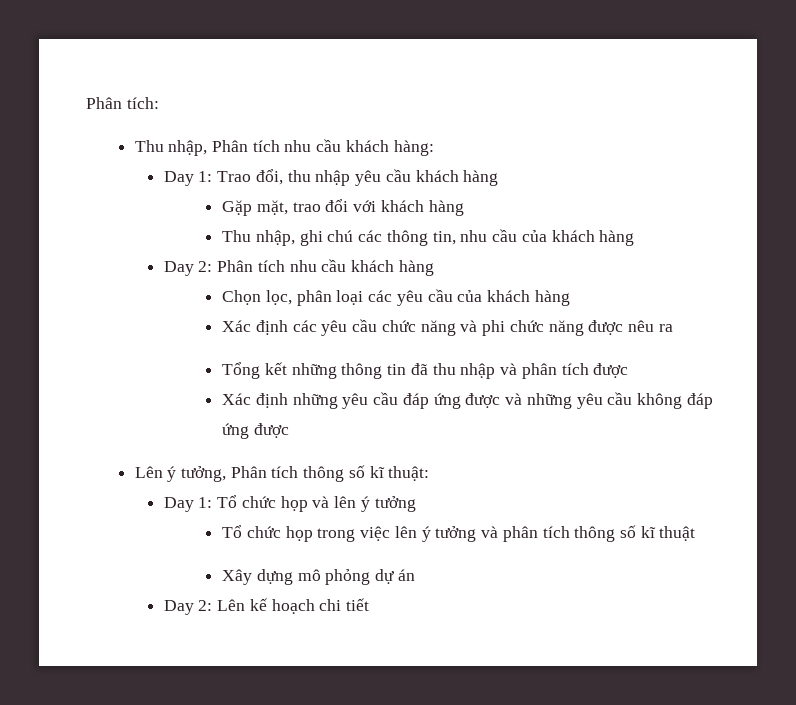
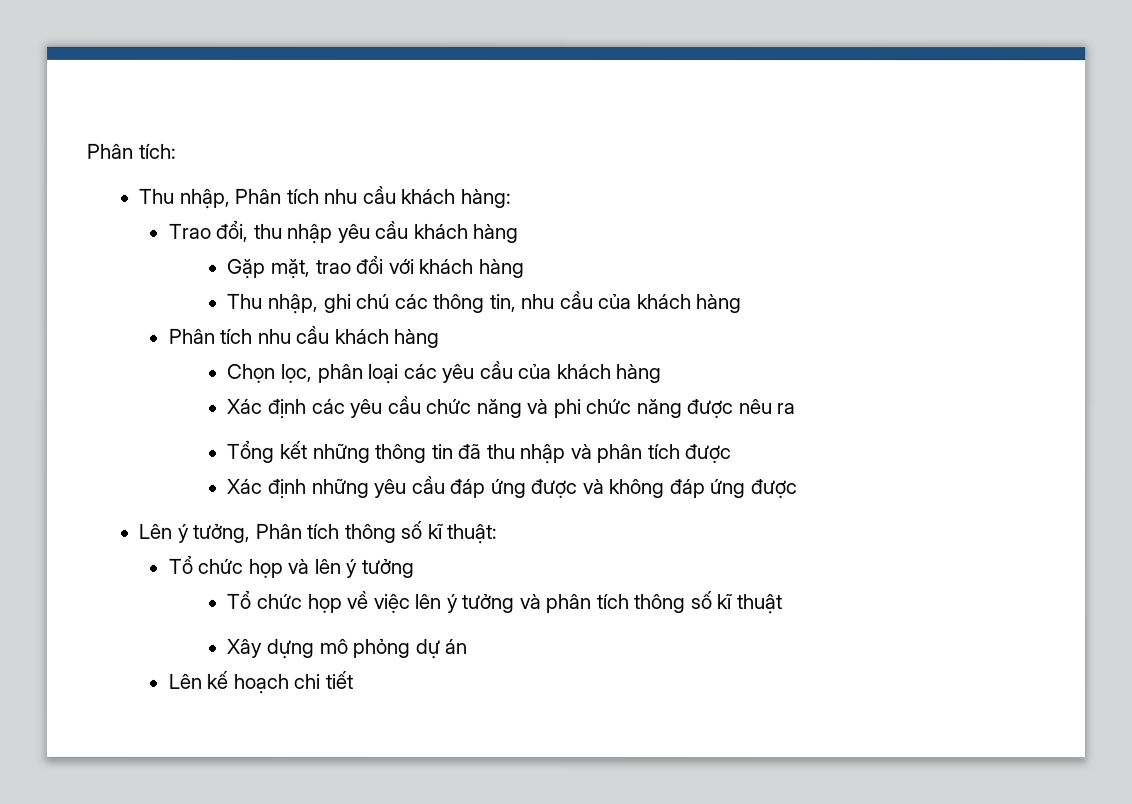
[163,171,213,186] Day 1: -> (512, 198) none
[163,261,213,276] Day 2: -> (743, 304) none
[526,392,633,409] những yêu cầu -> (604, 487) none
[163,497,213,512] Day 1: -> (498, 533) none
[317,528,356,542] trong -> [346,590,369,609] về
[163,600,213,615] Day 2: -> (468, 646) none

